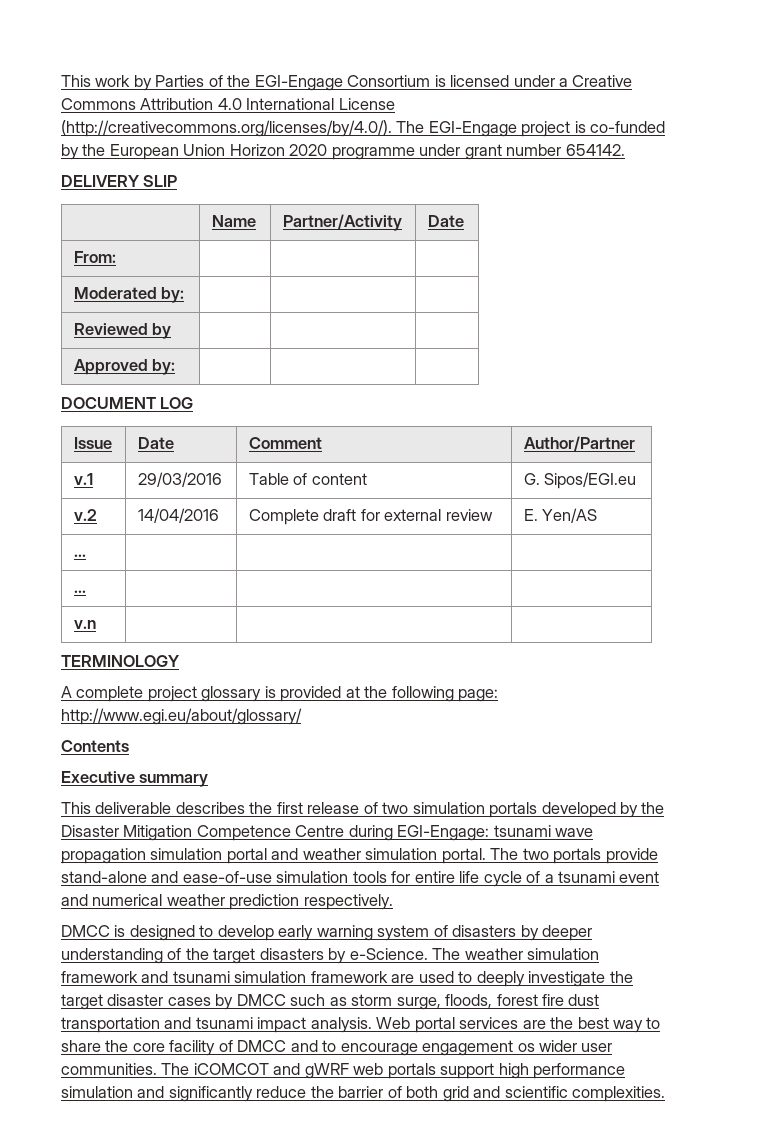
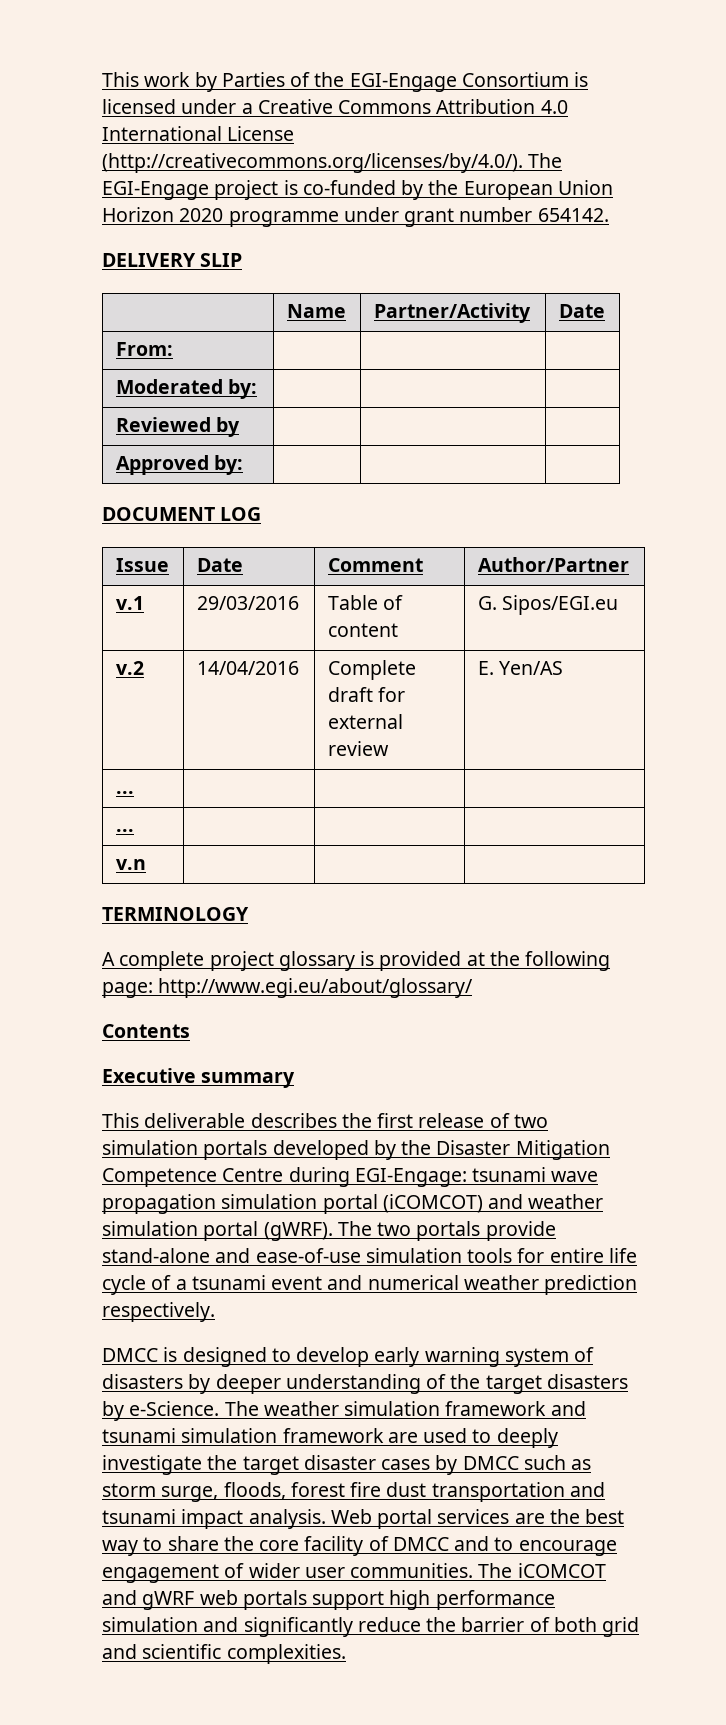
(267, 856) none -> [382,1194,483,1213] (iCOMCOT)
[441,848,486,864] portal. -> [203,1221,333,1241] portal (gWRF).
[517,1043,535,1052] os -> [224,1563,245,1578] of

